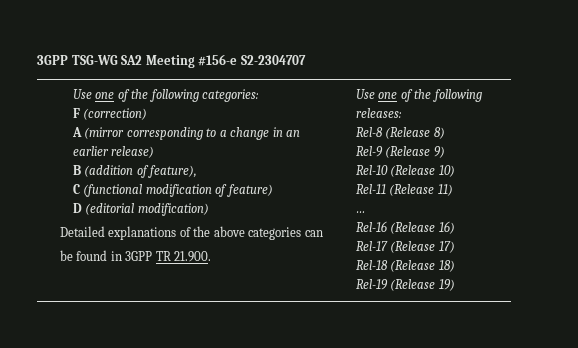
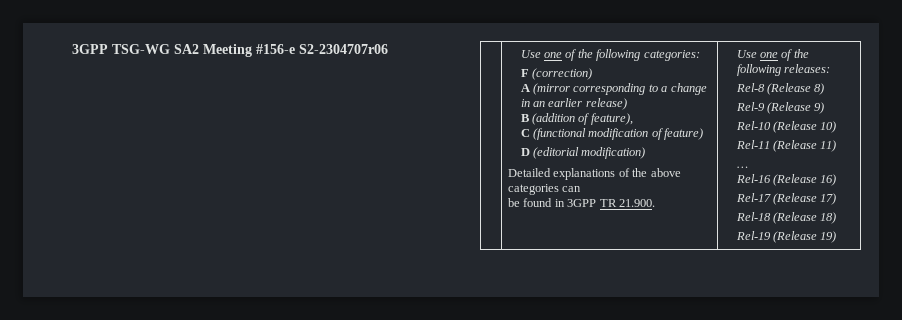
[240,55,306,65] S2-2304707 -> [299,44,388,54] S2-2304707r06

